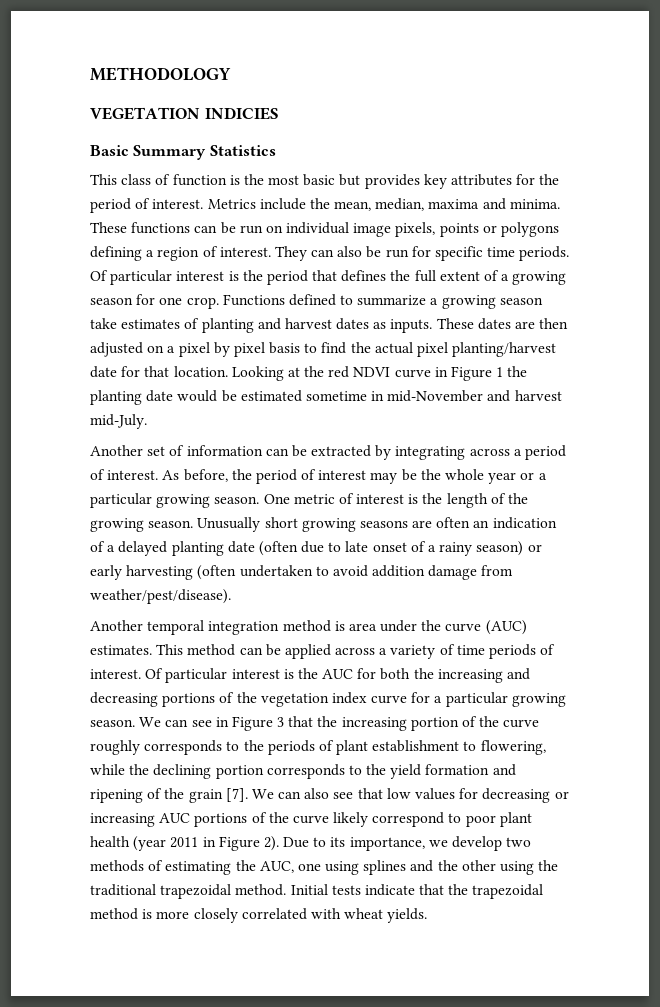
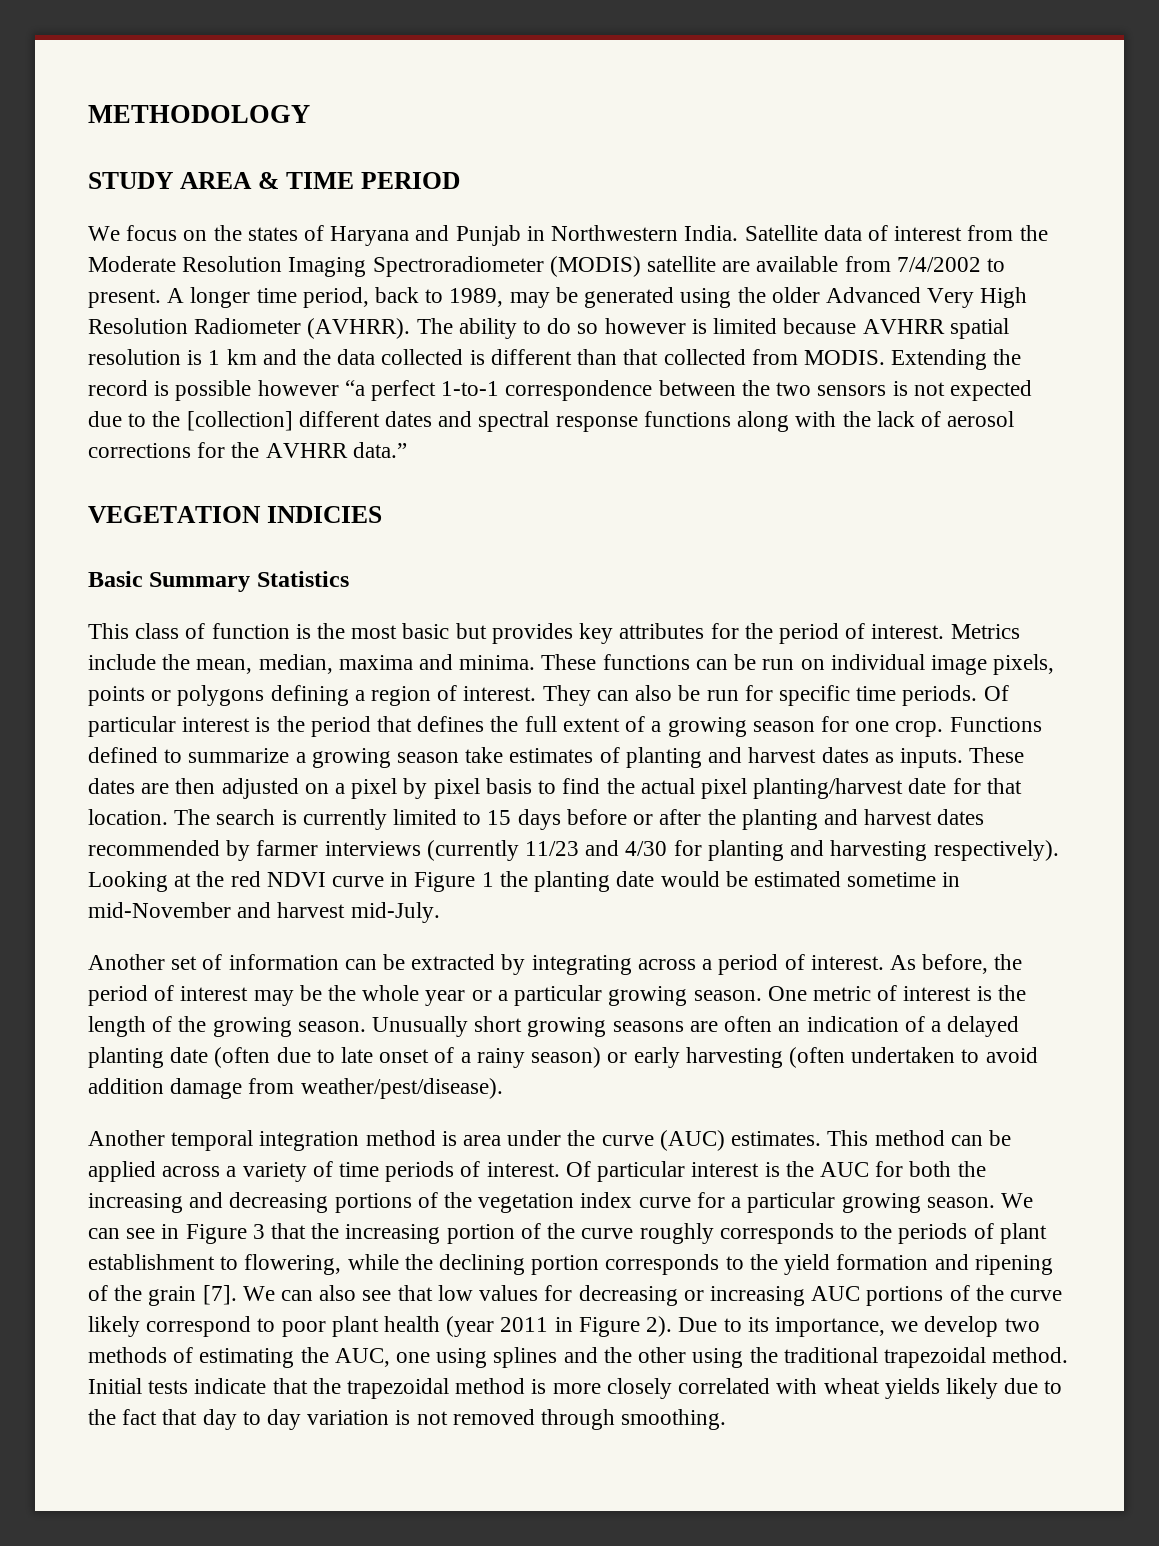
(231, 74) none -> [88,172,460,189] [88,225,1048,246] [88,256,1006,277] [88,287,1028,308] [88,318,1009,339] [88,349,1022,370] [88,380,1032,401] [88,411,1015,432] [88,442,407,458] // STUDY AREA & TIME PERIOD // We focus on the states of Haryana and Punjab in Northwestern India. Satellite data of interest from the Moderate Resolution Imaging Spectroradiometer (MODIS) satellite are available from 7/4/2002 to present. A longer time period, back to 1989, may be generated using the older Advanced Very High Resolution Radiometer (AVHRR). The ability to do so however is limited because AVHRR spatial resolution is 1 km and the data collected is different than that collected from MODIS. Extending the record is possible however “a perfect 1-to-1 correspondence between the two sensors is not expected due to the [collection] different dates and spectral response functions along with the lack of aerosol corrections for the AVHRR data.”
(228, 371) none -> [174,809,985,830] [88,840,1059,861] The search is currently limited to 15 days before or after the planting and harvest dates recommended by farmer interviews (currently 11/23 and 4/30 for planting and harvesting respectively).
[387,908,428,923] yields. -> [884,1378,1063,1399] [88,1409,727,1430] yields likely due to the fact that day to day variation is not removed through smoothing.

